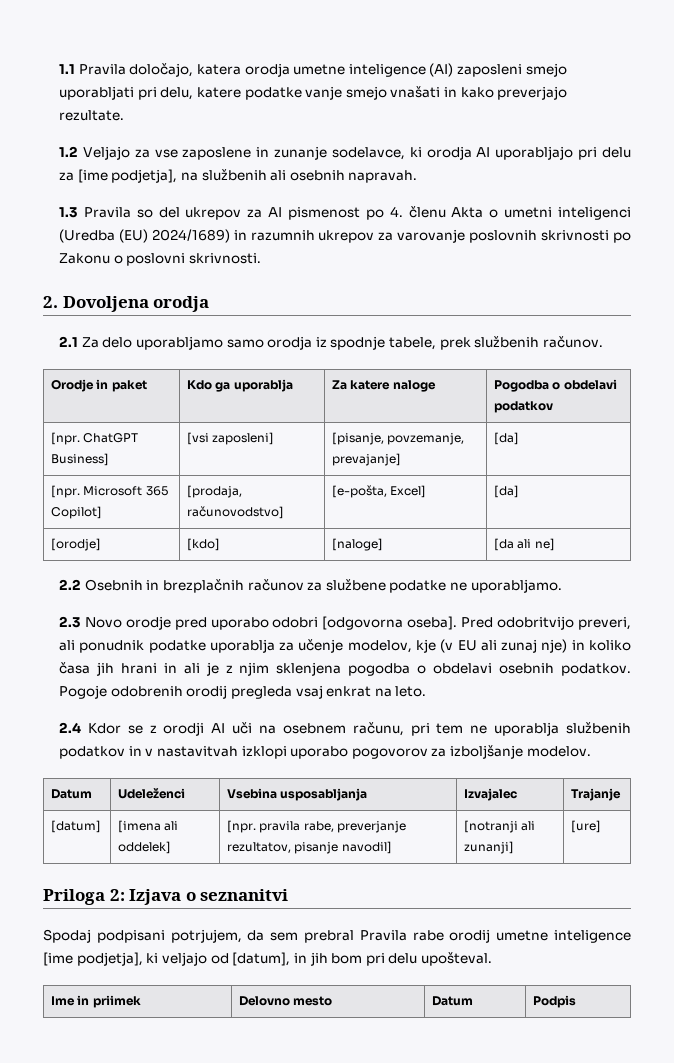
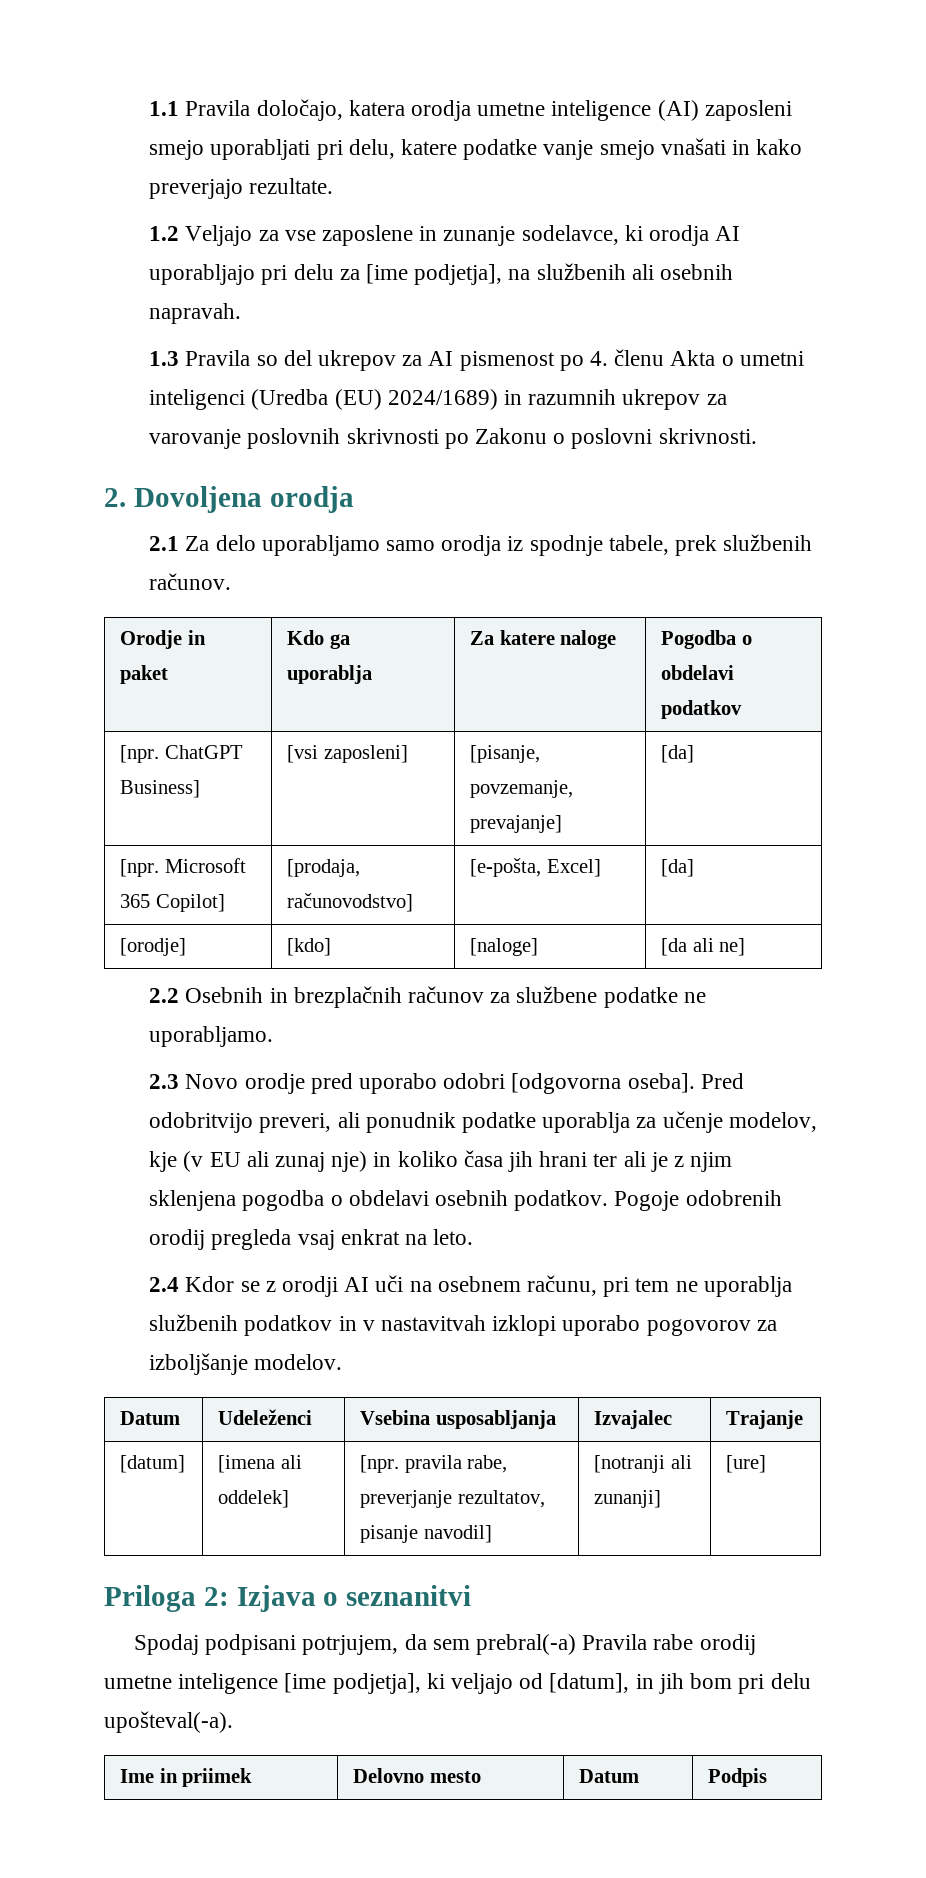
[163,663,177,673] in -> [593,1153,618,1167] ter
[303,930,354,943] prebral -> [475,1634,576,1655] prebral(-a)
[421,952,493,966] upošteval. -> [104,1711,233,1733] upošteval(-a).

